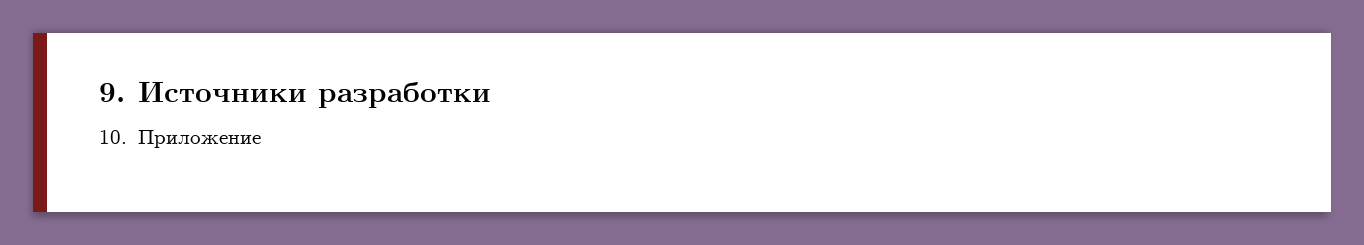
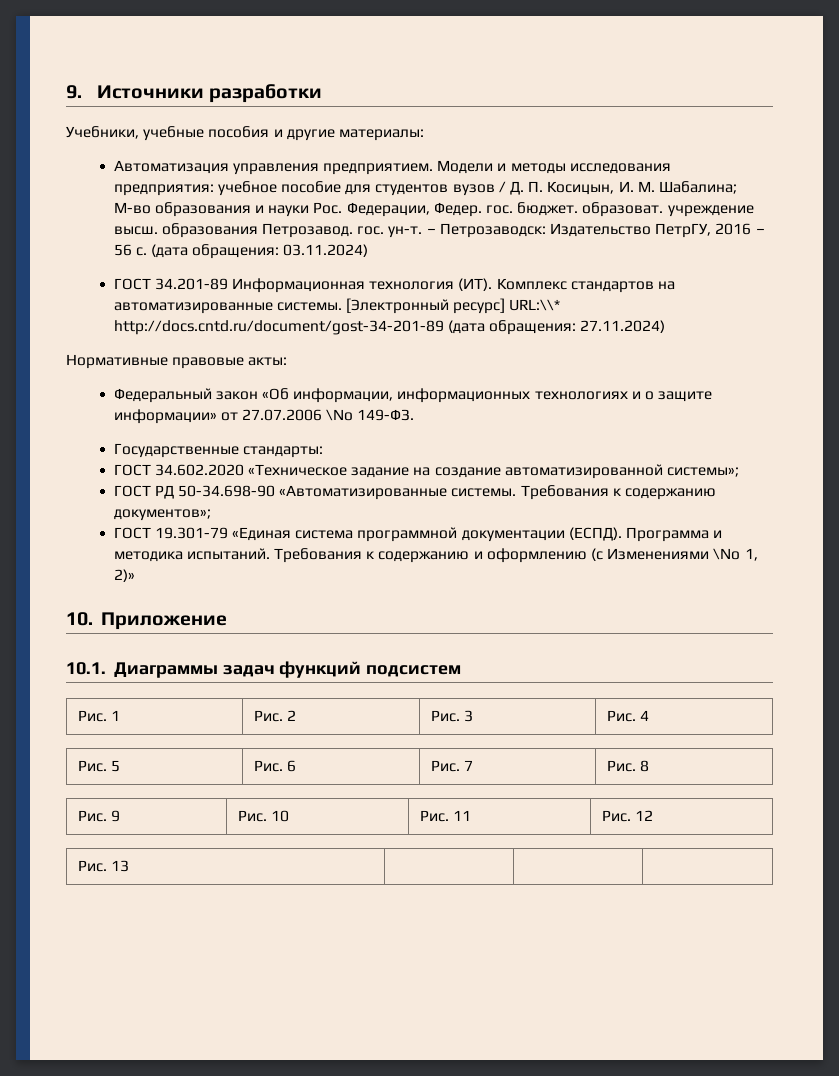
[99,130,261,148] 10. Приложение -> [66,126,424,141] [113,160,671,175] [113,181,737,196] [113,202,754,217] [113,223,765,238] [113,244,369,259] [113,278,676,293] [113,298,561,314] [113,320,666,335] [66,354,288,369] [113,388,713,403] [113,409,415,424] [113,443,323,458] [113,464,740,479] [113,485,717,500] [113,509,211,521] [113,527,723,542] [113,548,758,563] [113,569,135,582] [66,612,227,630] [66,661,462,678] [77,710,120,722] [253,710,296,722] [430,710,473,722] [606,710,649,722] [77,760,120,772] [253,760,296,772] [430,760,473,772] [606,760,649,772] [77,810,120,822] [237,810,289,822] [419,810,471,822] [601,810,653,822] [77,860,129,872] Учебники, учебные пособия и другие материалы: // Автоматизация управления предприятием. Модели и методы исследования предприятия: учебное пособие для студентов вузов / Д. П. Косицын, И. М. Шабалина; М-во образования и науки Рос. Федерации, Федер. гос. бюджет. образоват. учреждение высш. образования Петрозавод. гос. ун-т. – Петрозаводск: Издательство ПетрГУ, 2016 – 56 с. (дата обращения: 03.11.2024) // ГОСТ 34.201-89 Информационная технология (ИТ). Комплекс стандартов на автоматизированные системы. [Электронный ресурс] URL:\\* http://docs.cntd.ru/document/gost-34-201-89 (дата обращения: 27.11.2024) // Нормативные правовые акты: // Федеральный закон «Об информации, информационных технологиях и о защите информации» от 27.07.2006 \No 149-ФЗ. // Государственные стандарты: // ГОСТ 34.602.2020 «Техническое задание на создание автоматизированной системы»; // ГОСТ РД 50-34.698-90 «Автоматизированные системы. Требования к содержанию документов»; // ГОСТ 19.301-79 «Единая система программной документации (ЕСПД). Программа и методика испытаний. Требования к содержанию и оформлению (с Изменениями \No 1, 2)» // 10. Приложение // 10.1. Диаграммы задач функций подсистем // Рис. 1 | Рис. 2 | Рис. 3 | Рис. 4 // Рис. 5 | Рис. 6 | Рис. 7 | Рис. 8 // Рис. 9 | Рис. 10 | Рис. 11 | Рис. 12 // Рис. 13 | | |

